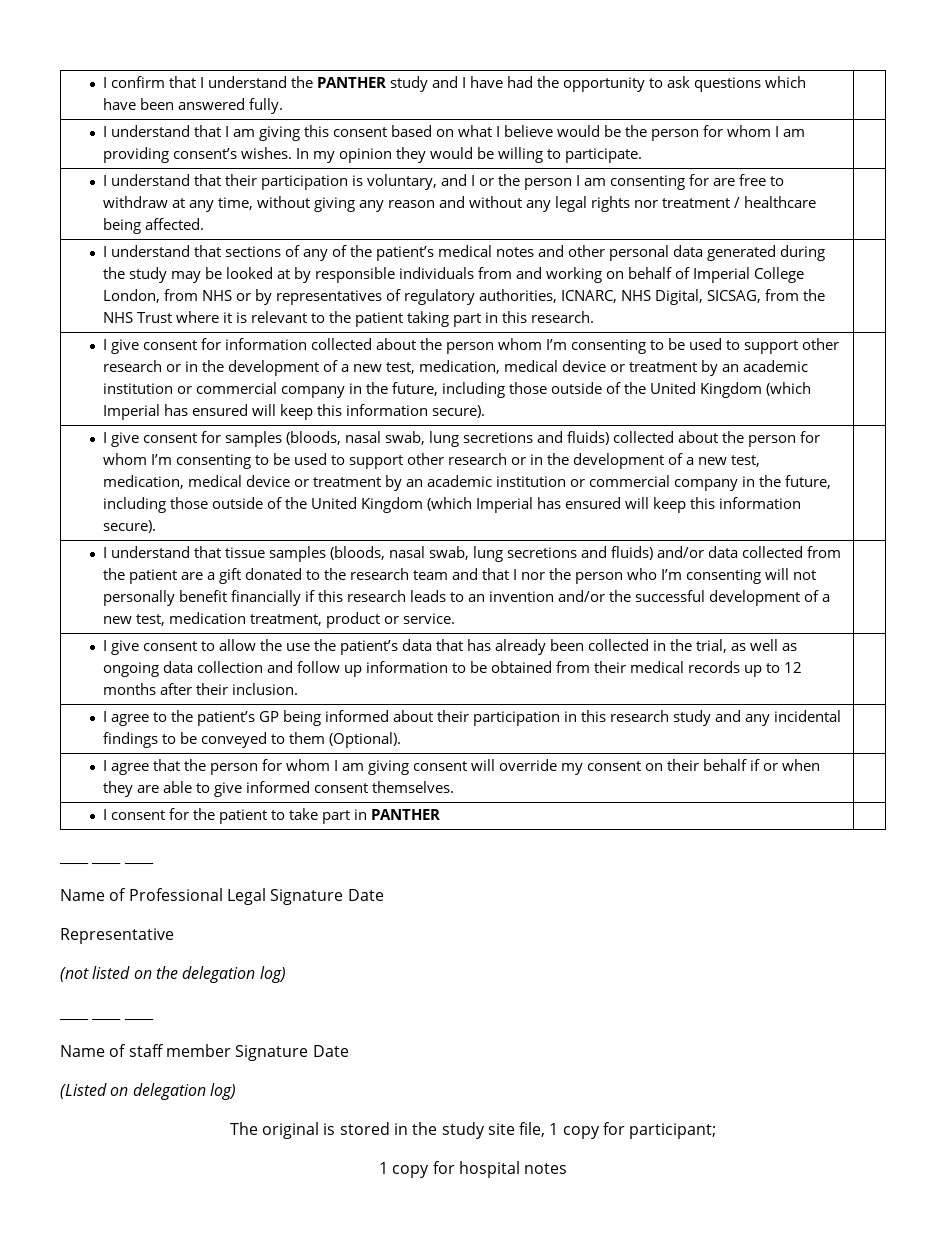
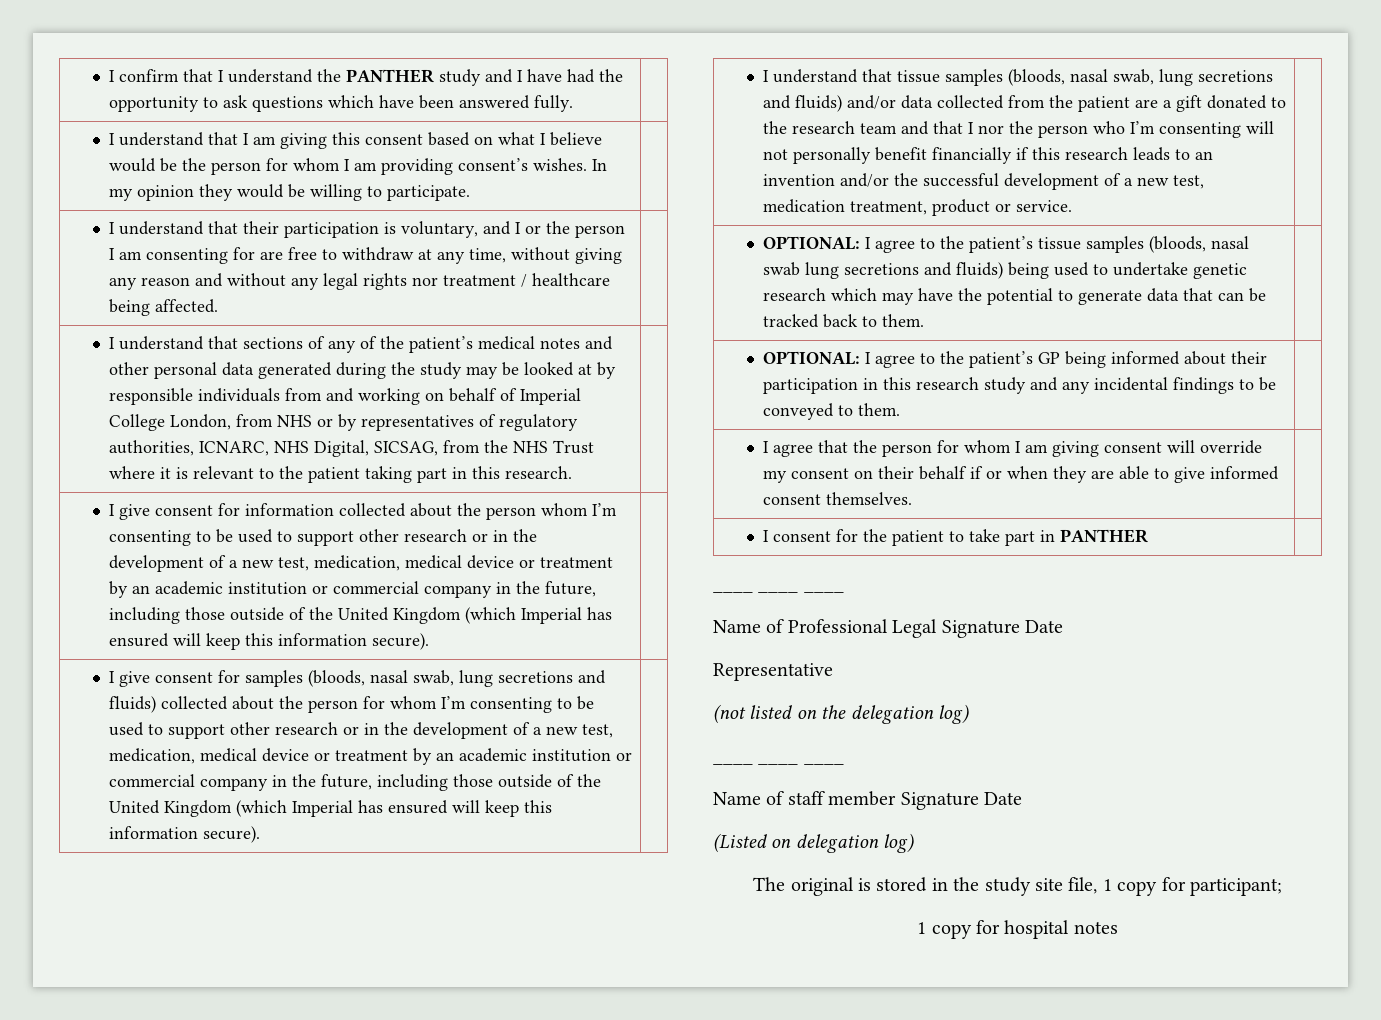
[103,639,798,655] [103,661,803,677] [103,683,299,695] I give consent to allow the use the patient’s data that has already been collected in the trial, as well as ongoing data collection and follow up information to be obtained from their medical records up to 12 months after their inclusion. | // -> [763,236,1250,253] [763,262,1248,279] [763,288,1267,305] [763,314,925,328] [763,351,861,365] OPTIONAL: I agree to the patient’s tissue samples (bloods, nasal swab lung secretions and fluids) being used to undertake genetic research which may have the potential to generate data that can be tracked back to them. | // OPTIONAL:
[289,732,402,748] them (Optional). -> [858,403,901,416] them.

